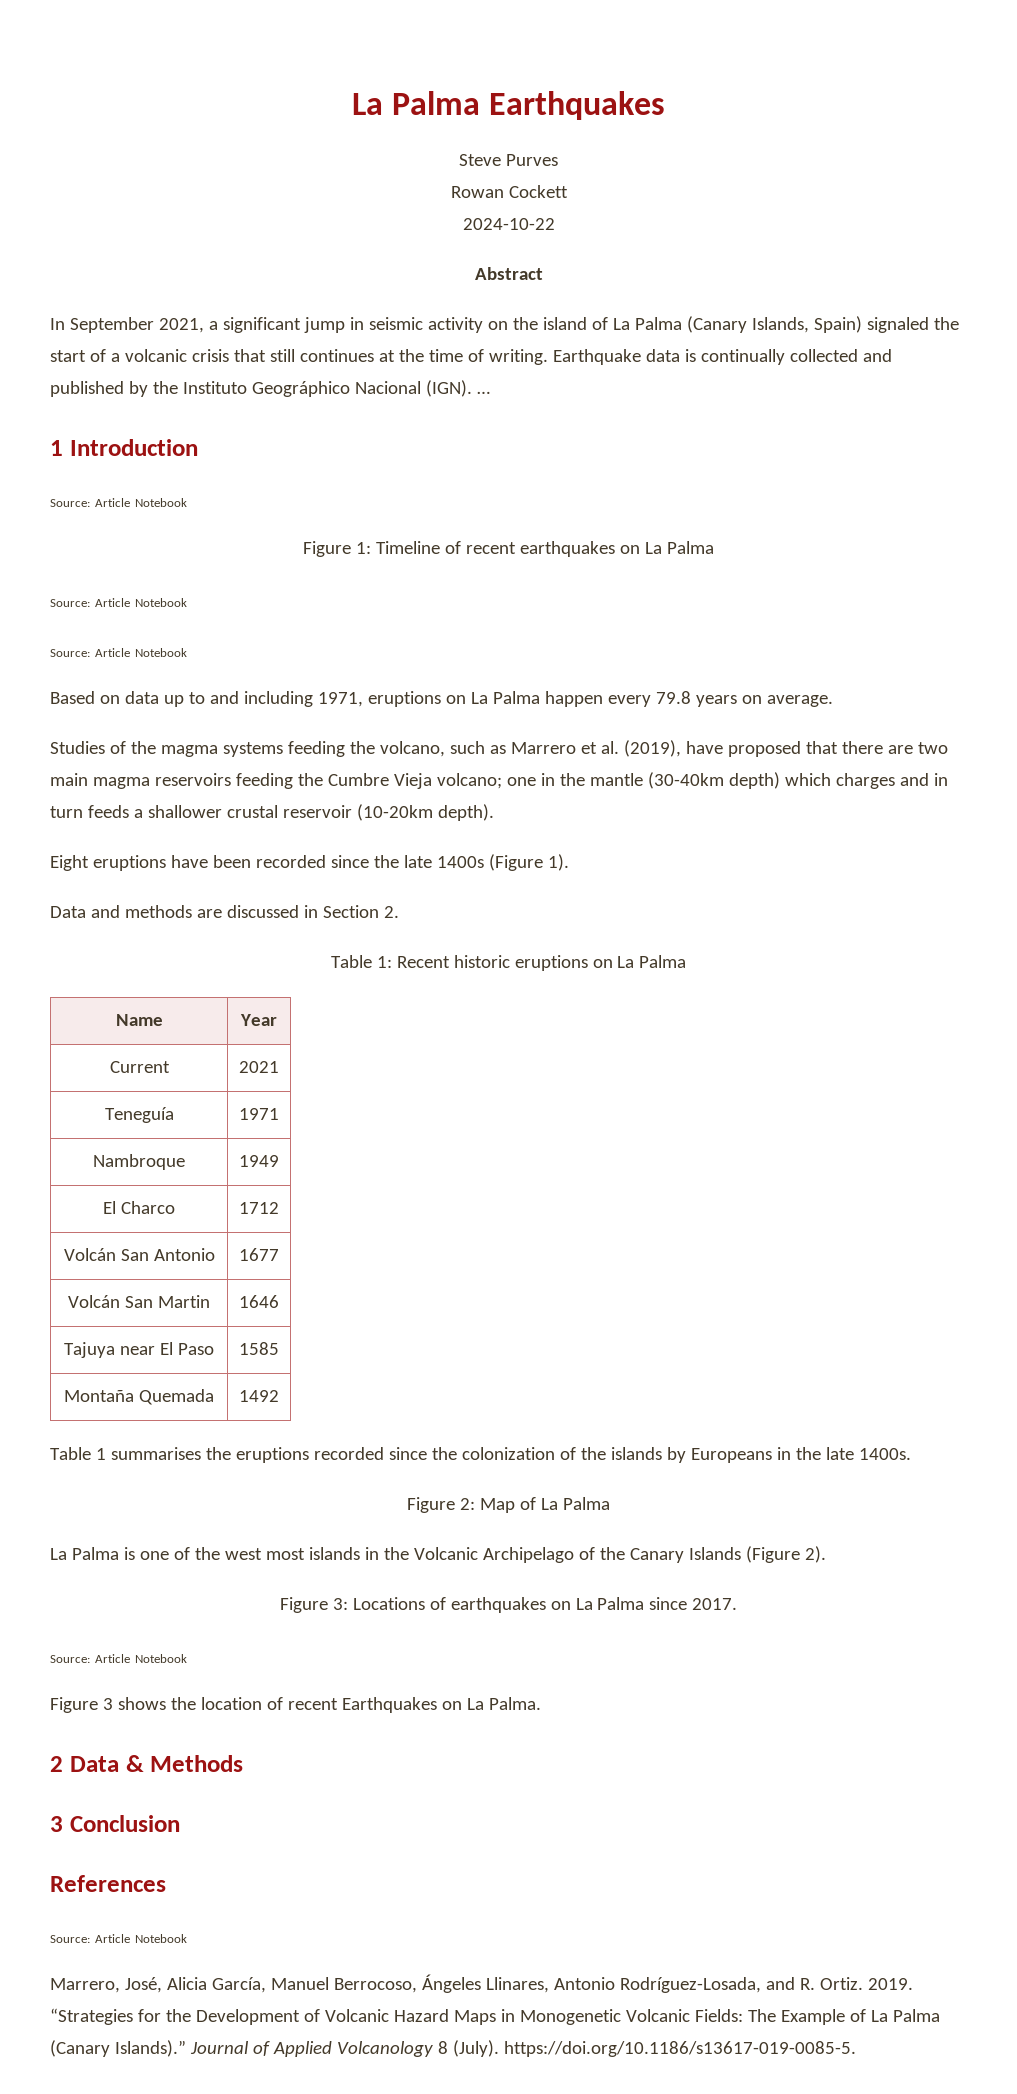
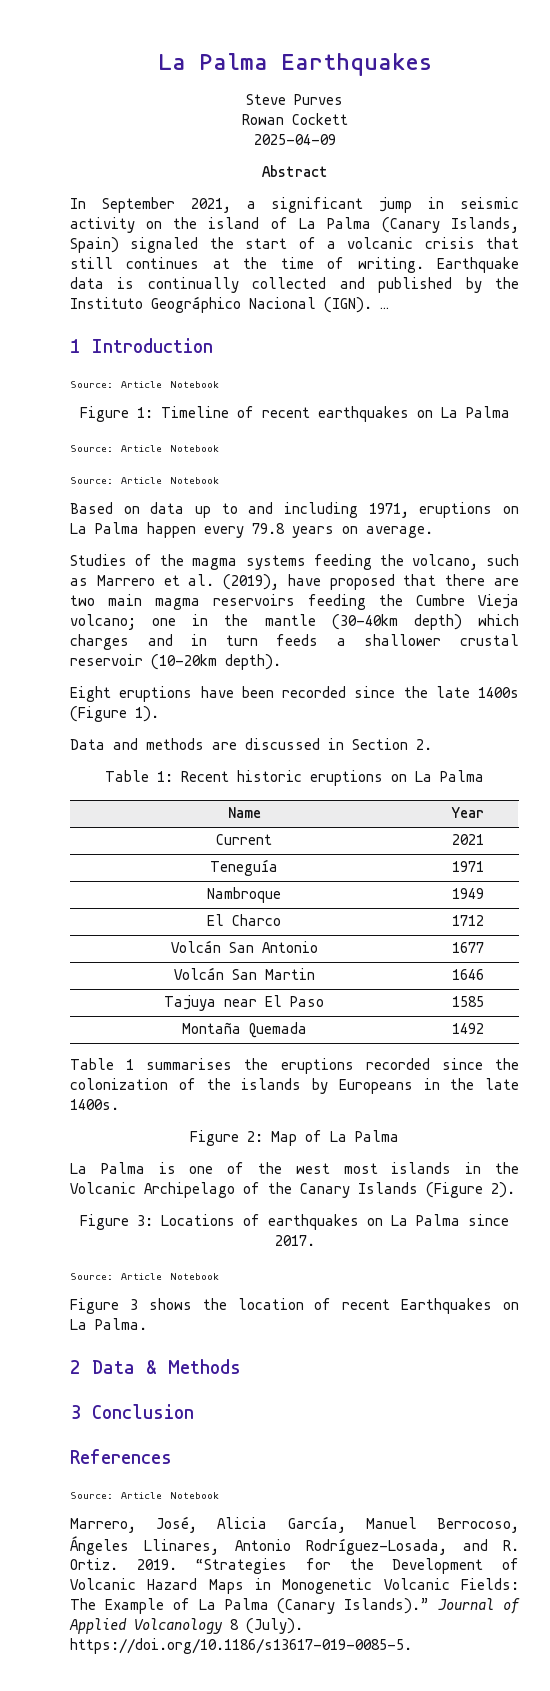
[462,218,555,230] 2024-10-22 -> [253,134,336,145] 2025-04-09

